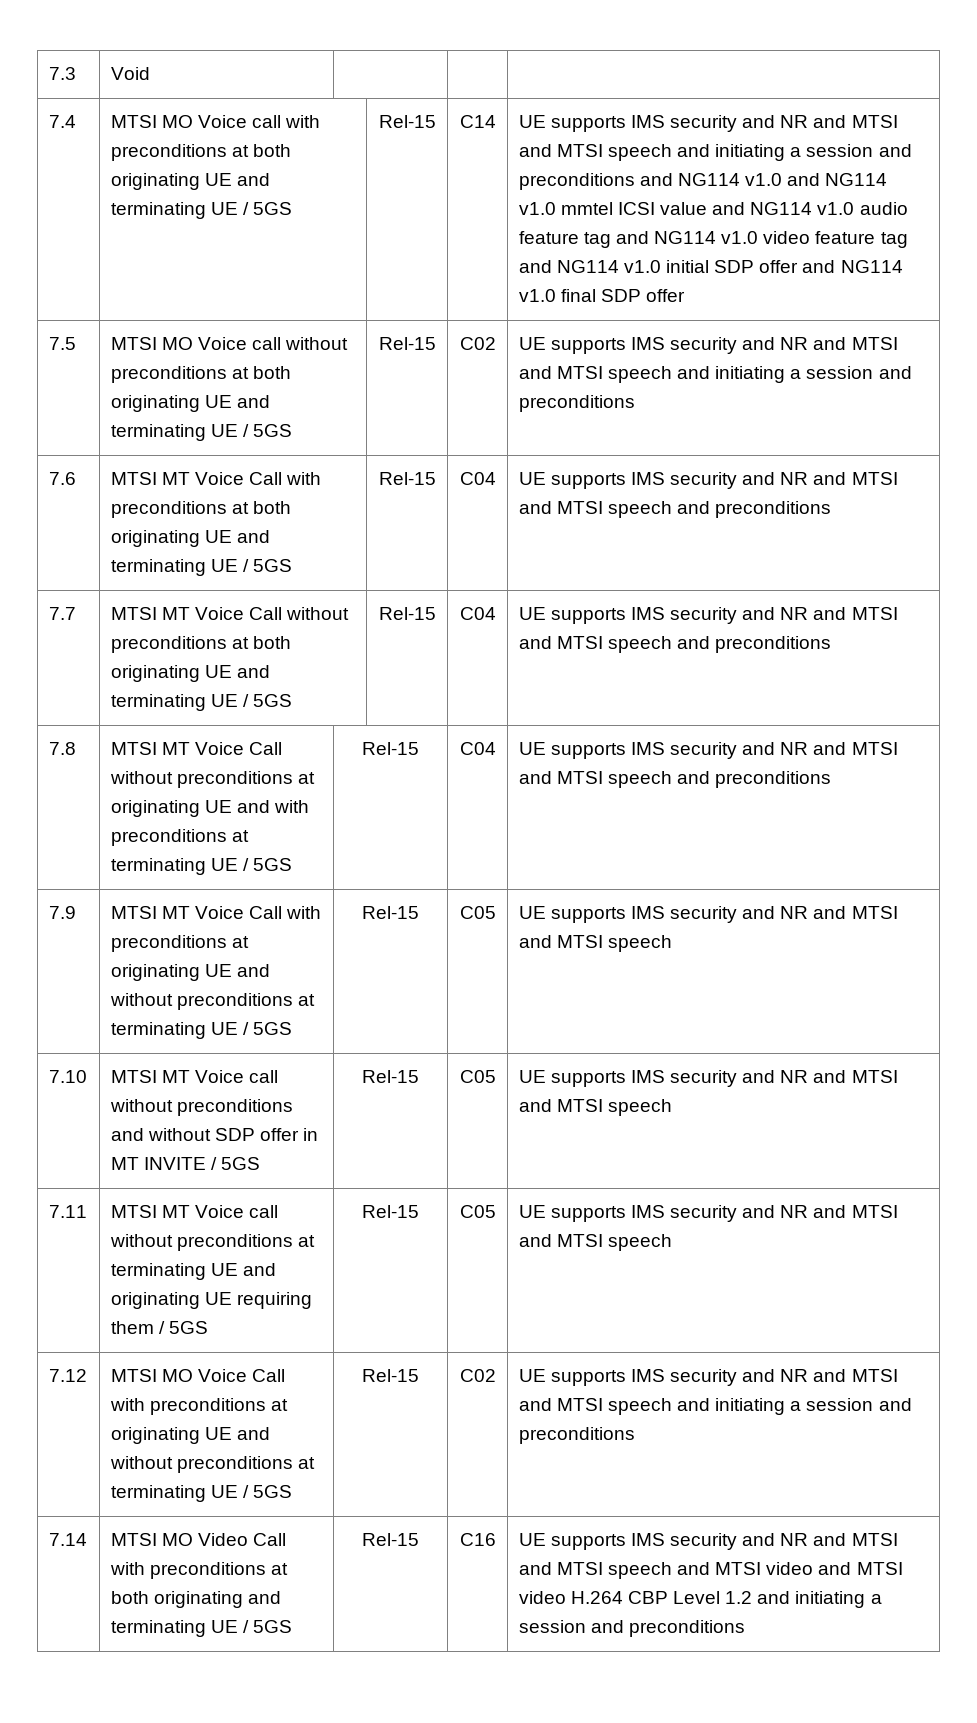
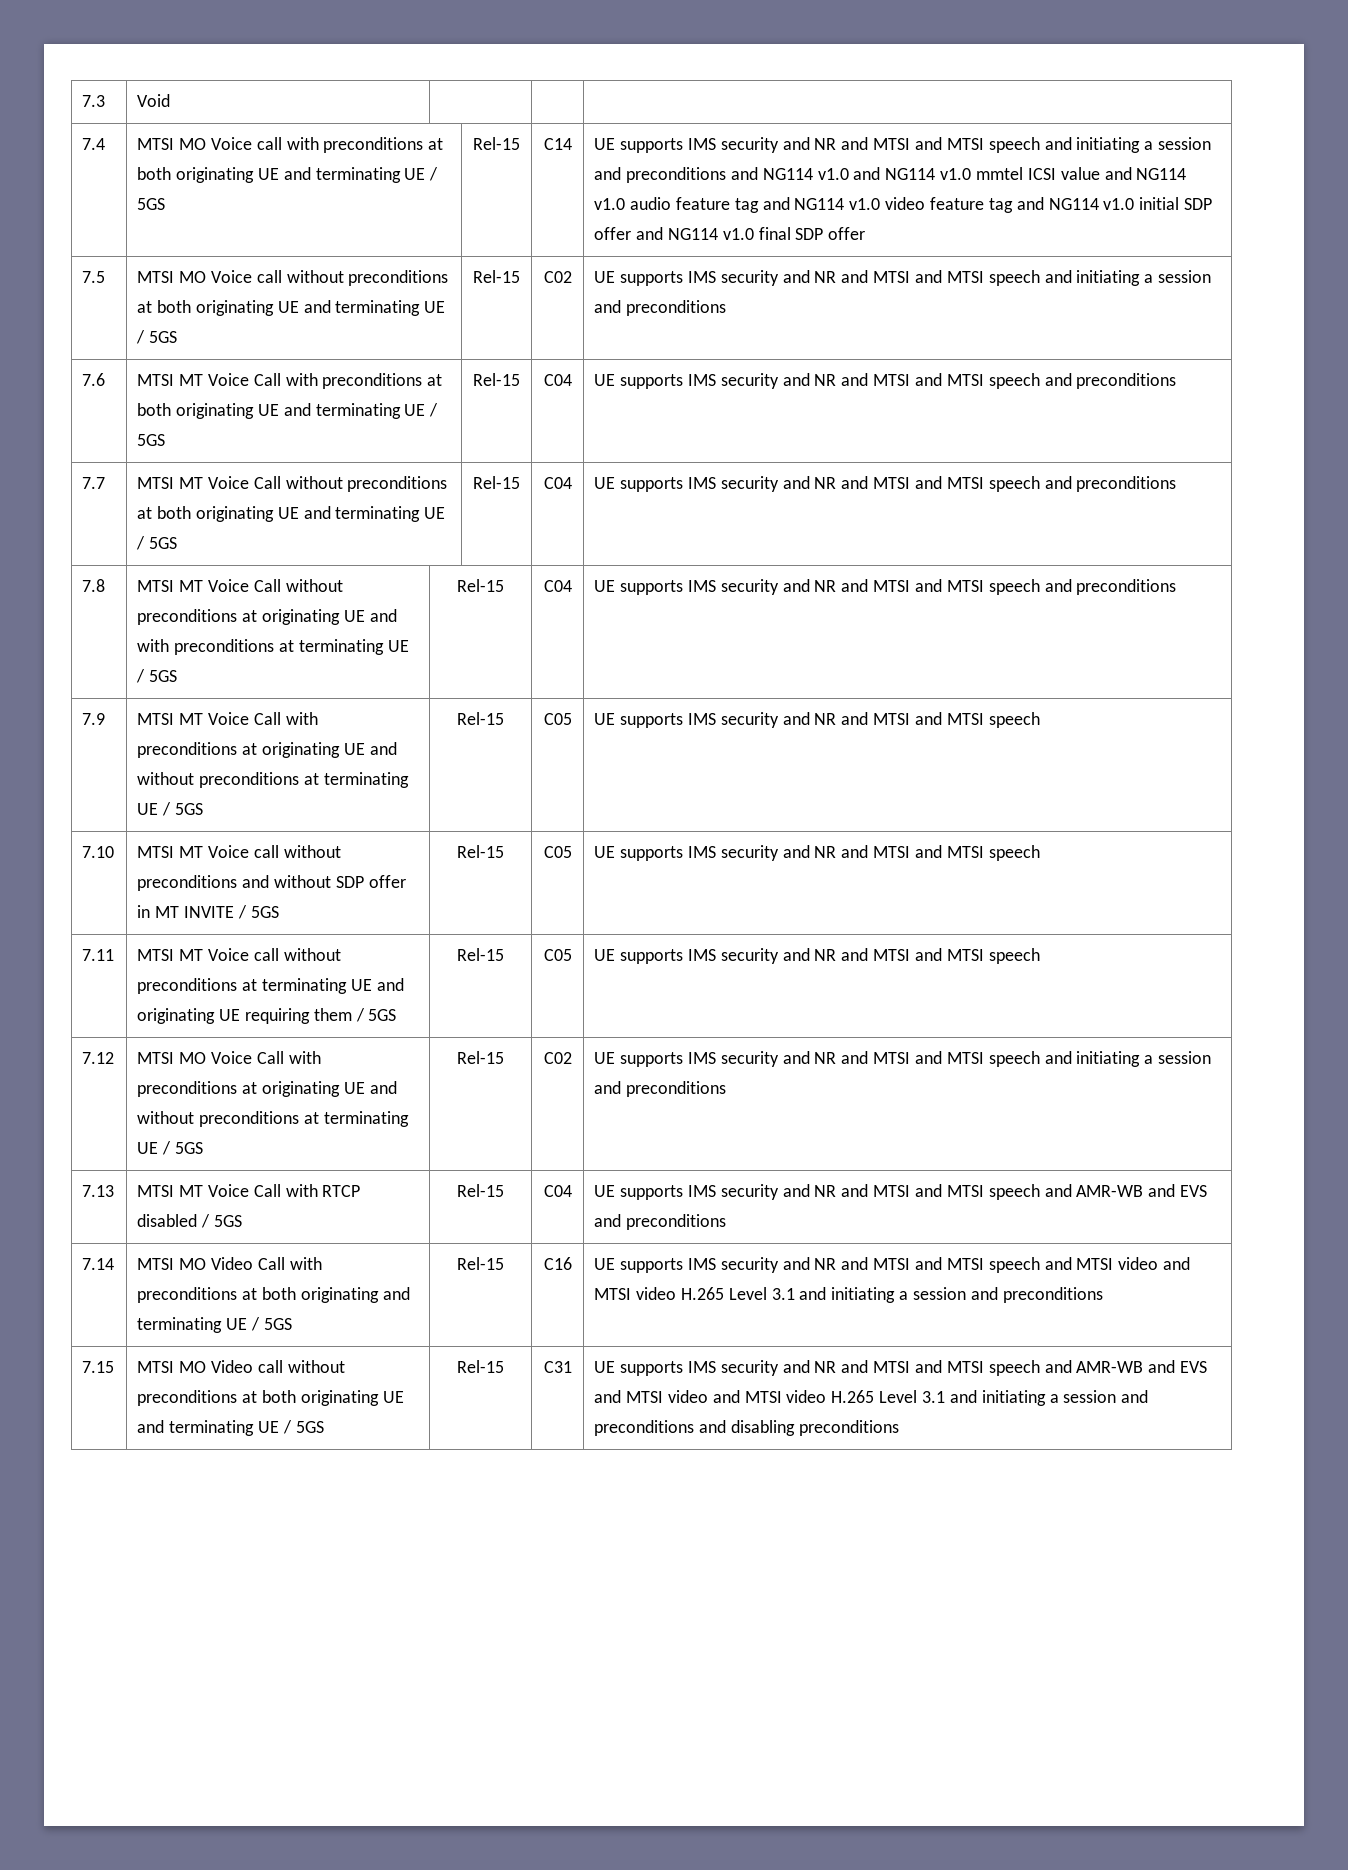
(635, 1435) none -> [82,1185,115,1197] [137,1184,361,1197] [137,1214,242,1228] [457,1184,504,1197] [543,1185,572,1197] [594,1184,1208,1200] [594,1214,726,1230] // 7.13 | MTSI MT Voice Call with RTCP disabled / 5GS | Rel-15 | C04 | UE supports IMS security and NR and MTSI and MTSI speech and AMR-WB and EVS and preconditions
[570,1591,882,1608] [518,1620,745,1637] H.264 CBP Level 1.2 and initiating a session and preconditions -> [680,1287,1103,1303] [82,1361,115,1373] [137,1360,345,1373] [137,1390,404,1406] [137,1420,324,1436] [457,1360,504,1373] [543,1361,572,1373] [594,1360,1208,1376] [594,1390,1149,1406] [594,1420,899,1436] H.265 Level 3.1 and initiating a session and preconditions // 7.15 | MTSI MO Video call without preconditions at both originating UE and terminating UE / 5GS | Rel-15 | C31 | UE supports IMS security and NR and MTSI and MTSI speech and AMR-WB and EVS and MTSI video and MTSI video H.265 Level 3.1 and initiating a session and preconditions and disabling preconditions

